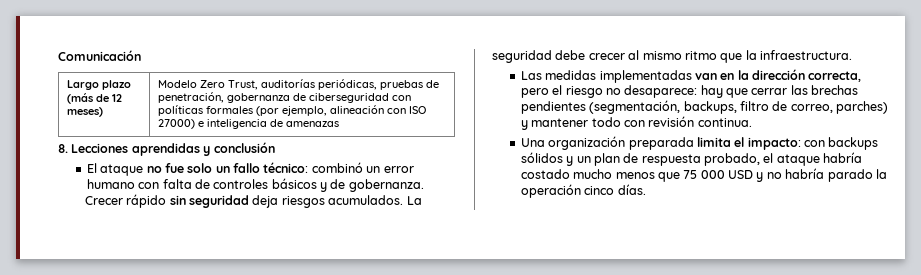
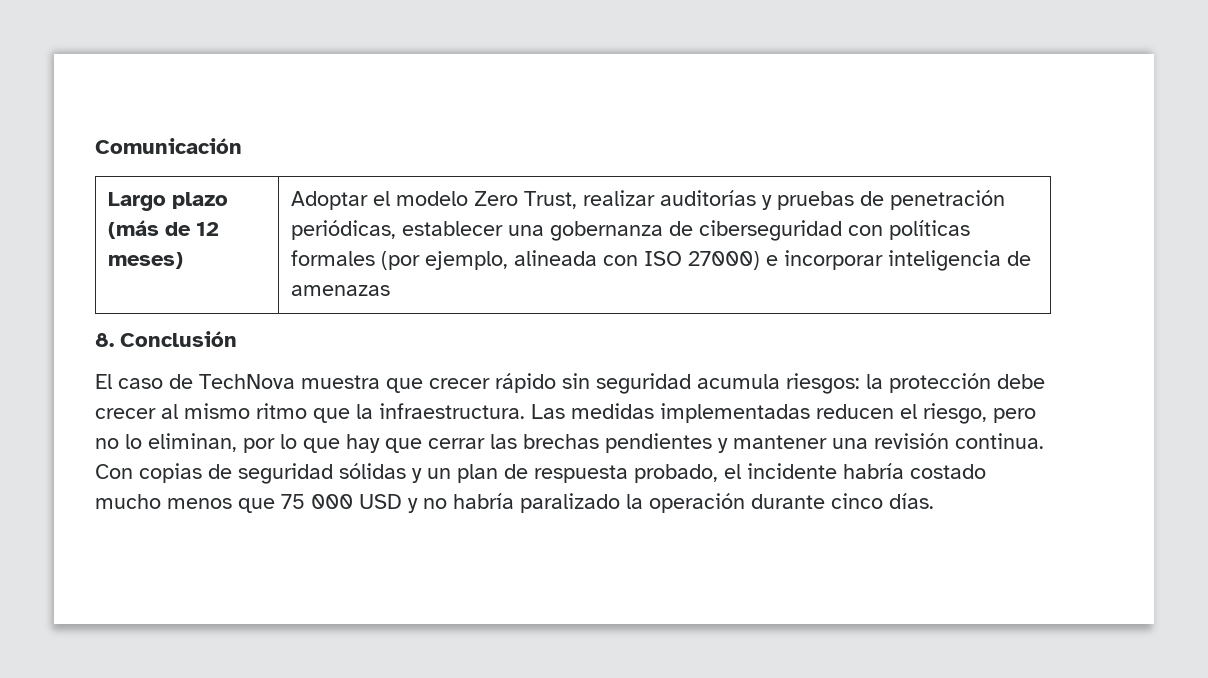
[158,79,440,90] [158,92,225,103] Modelo Zero Trust, auditorías periódicas, pruebas de penetración, -> [291,190,1006,210] [291,220,545,240] Adoptar el modelo Zero Trust, realizar auditorías y pruebas de penetración periódicas, establecer una
[330,105,385,114] alineación -> [514,250,598,266] alineada
(205, 124) none -> [784,250,884,270] incorporar
[71,142,275,156] [86,162,414,176] [86,178,424,192] [84,194,422,208] [492,50,552,63] Lecciones aprendidas y conclusión // El ataque no fue solo un fallo técnico: combinó un error humano con falta de controles básicos y de gobernanza. // Crecer rápido sin seguridad deja riesgos acumulados. La seguridad -> [120,331,237,347] [95,373,991,394] Conclusión // El caso de TechNova muestra que crecer rápido sin seguridad acumula riesgos: la protección
(852, 55) // -> (525, 411) none
[694,69,862,82] [520,85,698,98] van en la dirección correcta, pero el riesgo no desaparece: -> [816,403,1036,424] [95,433,340,453] reducen el riesgo, pero no lo eliminan, por lo que
[589,100,889,114] [520,116,752,130] [520,136,879,150] [520,152,563,163] (segmentación, backups, filtro de correo, parches) y mantener todo con revisión continua. // Una organización preparada limita el impacto: con backups sólidos -> [718,433,1044,453] [95,463,406,484] y mantener una revisión continua. Con copias de seguridad sólidas
[776,154,820,166] ataque -> [747,463,837,479] incidente
[827,169,873,182] parado -> [520,493,620,513] paralizado
(581, 191) none -> [751,494,825,509] durante

